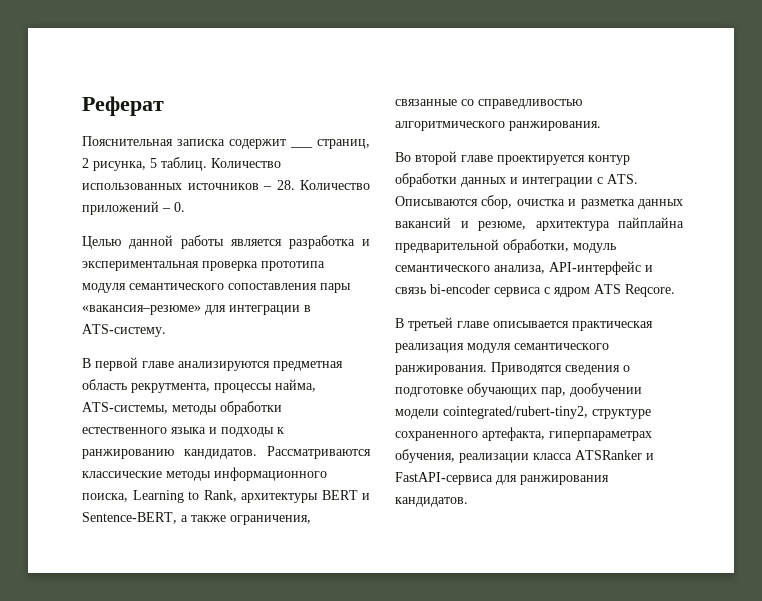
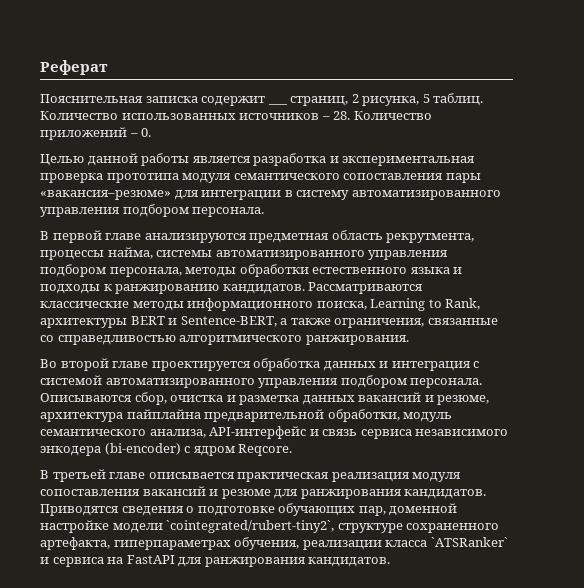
[82,324,166,337] ATS-систему. -> [296,190,501,200] [40,204,265,217] систему автоматизированного управления подбором персонала.
[82,402,168,414] ATS-системы, -> [156,250,449,260] [40,264,182,277] системы автоматизированного управления подбором персонала,
[588,155,630,165] [395,173,638,187] контур обработки данных и интеграции с ATS. -> [253,358,480,371] [40,375,483,388] обработка данных и интеграция с системой автоматизированного управления подбором персонала.
[430,284,541,297] bi-encoder сервиса -> [360,429,509,439] [40,443,181,456] сервиса независимого энкодера (bi-encoder)
[594,284,621,294] ATS -> (235, 451) none
[514,343,609,350] [395,365,487,375] семантического ранжирования. -> [40,486,487,499] сопоставления вакансий и резюме для ранжирования кандидатов.
[570,383,642,397] [395,406,588,419] дообучении модели cointegrated/rubert-tiny2, -> [389,503,458,516] [40,520,335,533] доменной настройке модели `cointegrated/rubert-tiny2`,
[575,450,654,460] [395,472,493,485] ATSRanker и FastAPI-сервиса -> [430,537,508,547] [40,555,175,567] `ATSRanker` и сервиса на FastAPI

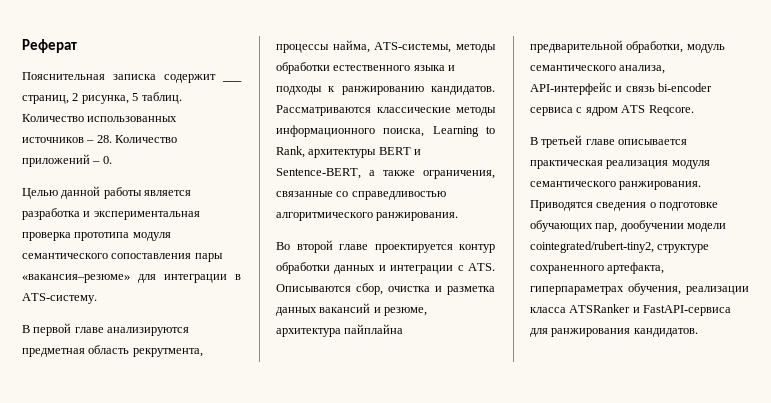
[296,190,501,200] [40,204,265,217] систему автоматизированного управления подбором персонала. -> [22,293,97,304] ATS-систему.
[156,250,449,260] [40,264,182,277] системы автоматизированного управления подбором персонала, -> [374,42,452,53] ATS-системы,
[253,358,480,371] [40,375,483,388] обработка данных и интеграция с системой автоматизированного управления подбором персонала. -> [459,244,495,253] [276,262,495,274] контур обработки данных и интеграции с ATS.
[360,429,509,439] [40,443,181,456] сервиса независимого энкодера (bi-encoder) -> [658,83,713,92] [530,107,573,116] bi-encoder сервиса
(235, 451) none -> [621,105,646,113] ATS
[40,486,487,499] сопоставления вакансий и резюме для ранжирования кандидатов. -> [530,181,702,190] семантического ранжирования.
[389,503,458,516] [40,520,335,533] доменной настройке модели `cointegrated/rubert-tiny2`, -> [620,220,727,232] [530,241,654,253] дообучении модели cointegrated/rubert-tiny2,
[430,537,508,547] [40,555,175,567] `ATSRanker` и сервиса на FastAPI -> [569,304,732,316] ATSRanker и FastAPI-сервиса

